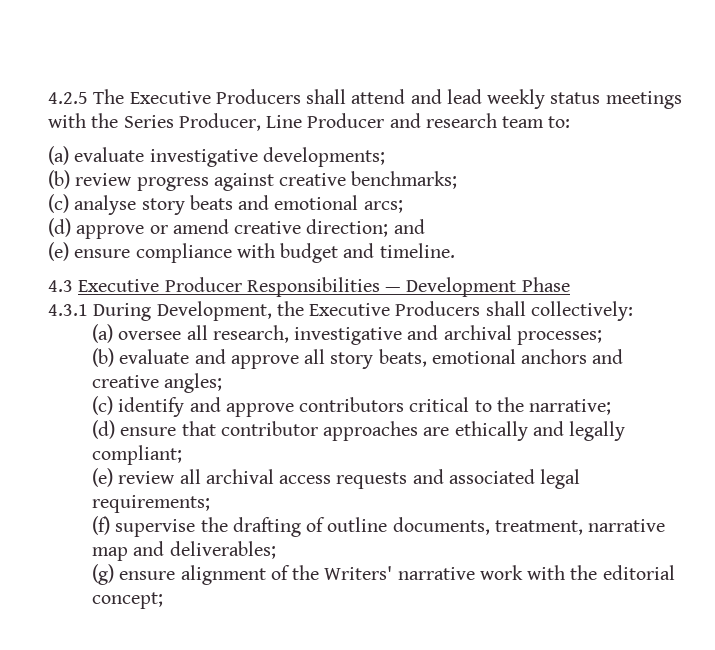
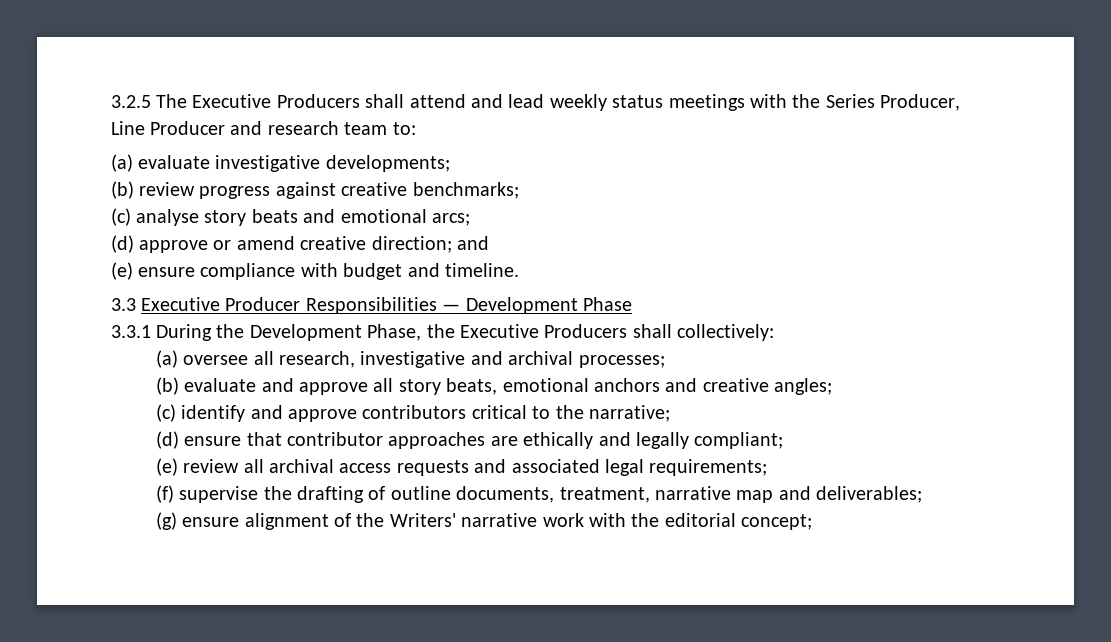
[47,92,88,104] 4.2.5 -> [110,95,151,108] 3.2.5
[47,280,73,292] 4.3 -> [110,298,136,311] 3.3
[47,301,272,321] 4.3.1 During Development, -> [110,324,422,341] 3.3.1 During the Development Phase,

